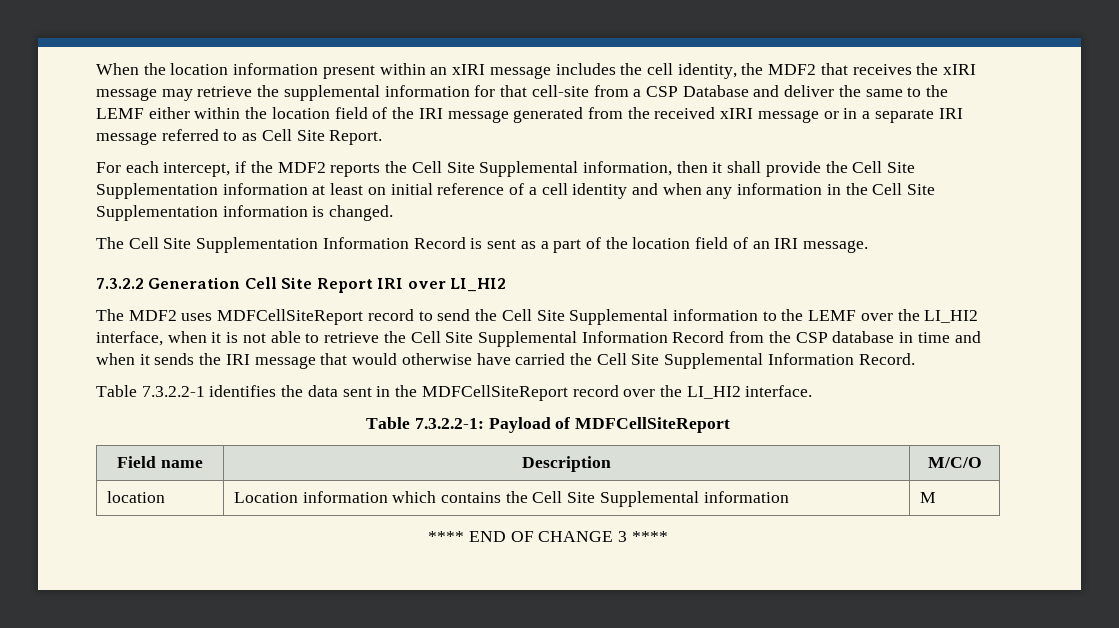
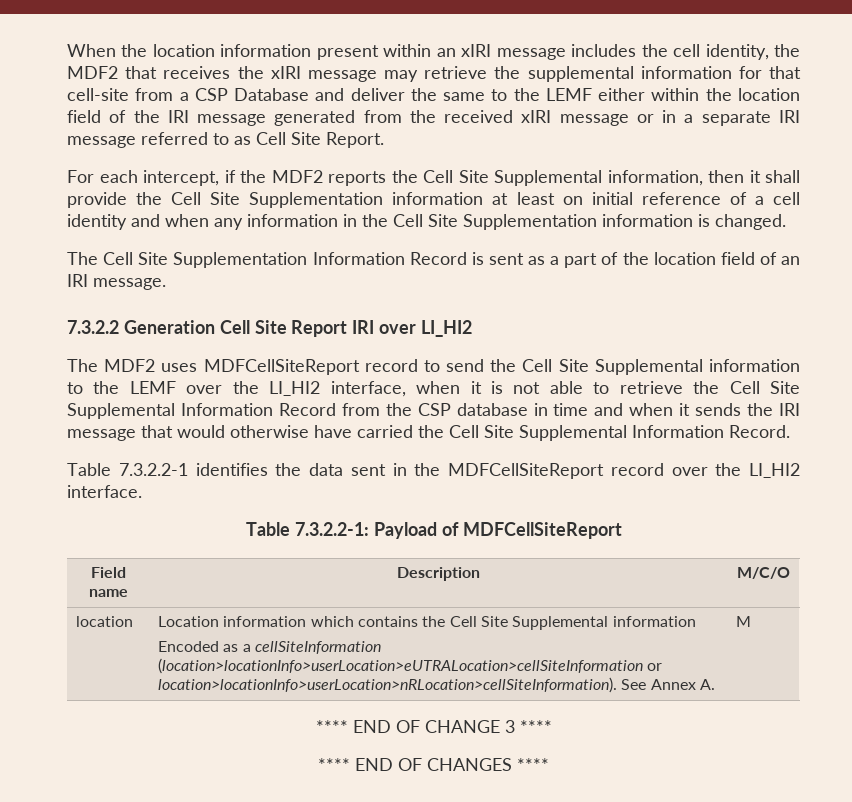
(789, 497) none -> [157,641,381,654] [157,658,663,674] [157,677,715,693] // Encoded as a cellSiteInformation (location>locationInfo>userLocation>eUTRALocation>cellSiteInformation or location>locationInfo>userLocation>nRLocation>cellSiteInformation). See Annex A.
(668, 536) none -> [318,758,549,771] // **** END OF CHANGES ****

